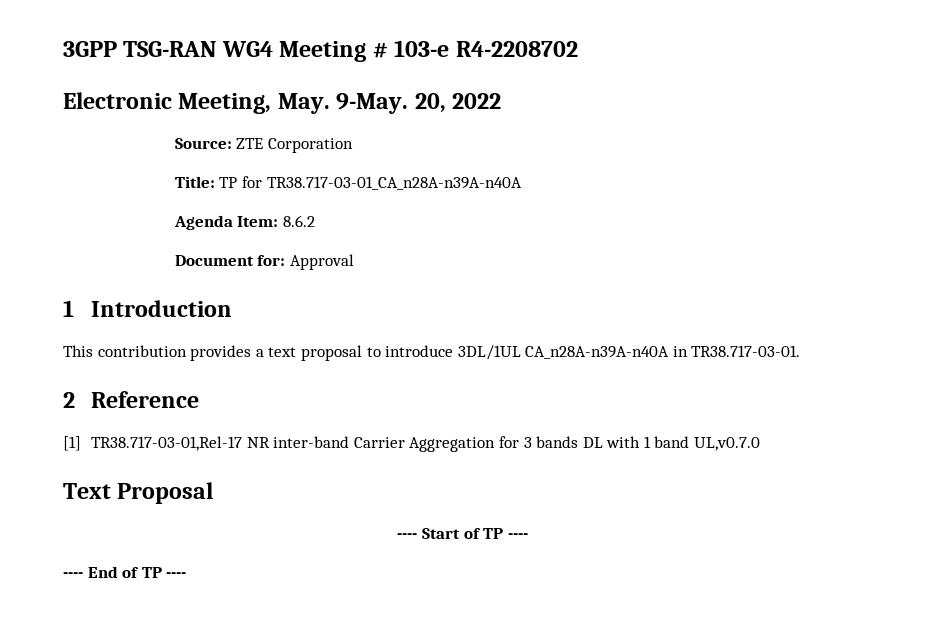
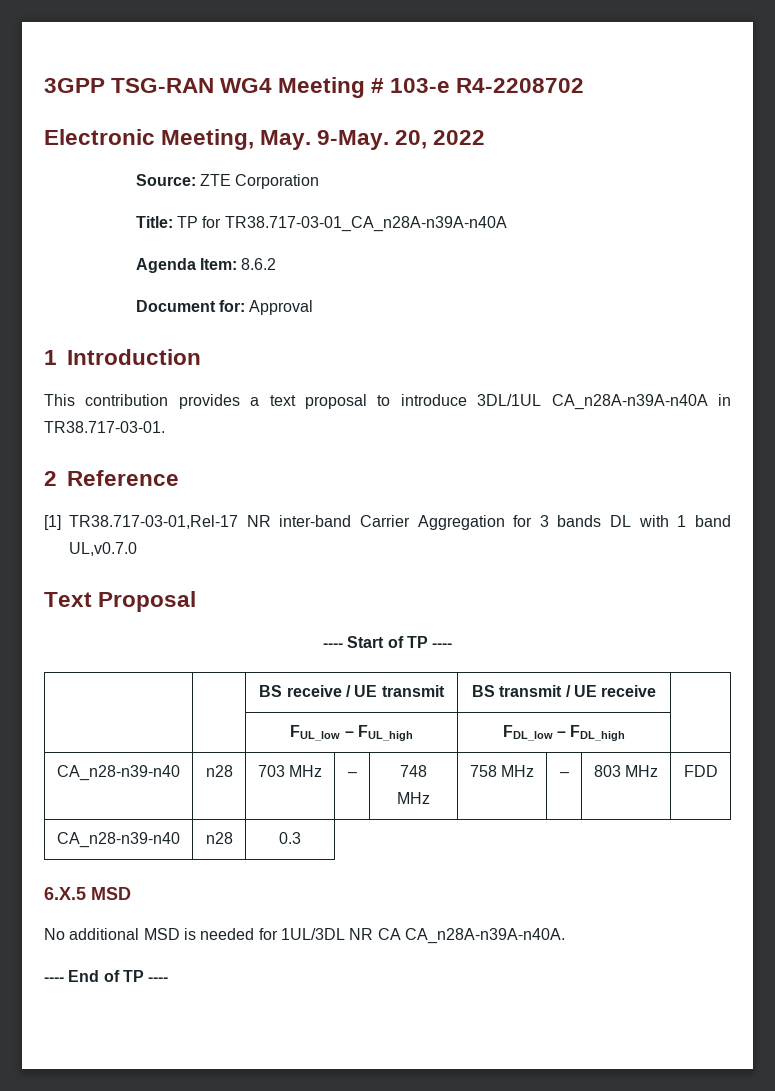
(528, 536) none -> [259,685,445,697] [471,685,657,697] [290,725,413,741] [502,725,626,741] [57,765,180,781] [205,765,233,777] [257,765,323,777] [347,772,357,777] [400,765,427,777] [397,792,430,804] [469,765,535,777] [559,772,569,777] [593,765,659,777] [683,765,718,777] [57,832,180,848] [205,832,233,844] [279,832,301,844] [44,887,131,900] [44,928,565,944] // | | BS receive / UE transmit | BS transmit / UE receive | // | | FUL_low – FUL_high | FDL_low – FDL_high | // CA_n28-n39-n40 | n28 | 703 MHz | – | 748 MHz | 758 MHz | – | 803 MHz | FDD // CA_n28-n39-n40 | n28 | 0.3 // 6.X.5 MSD // No additional MSD is needed for 1UL/3DL NR CA CA_n28A-n39A-n40A.

